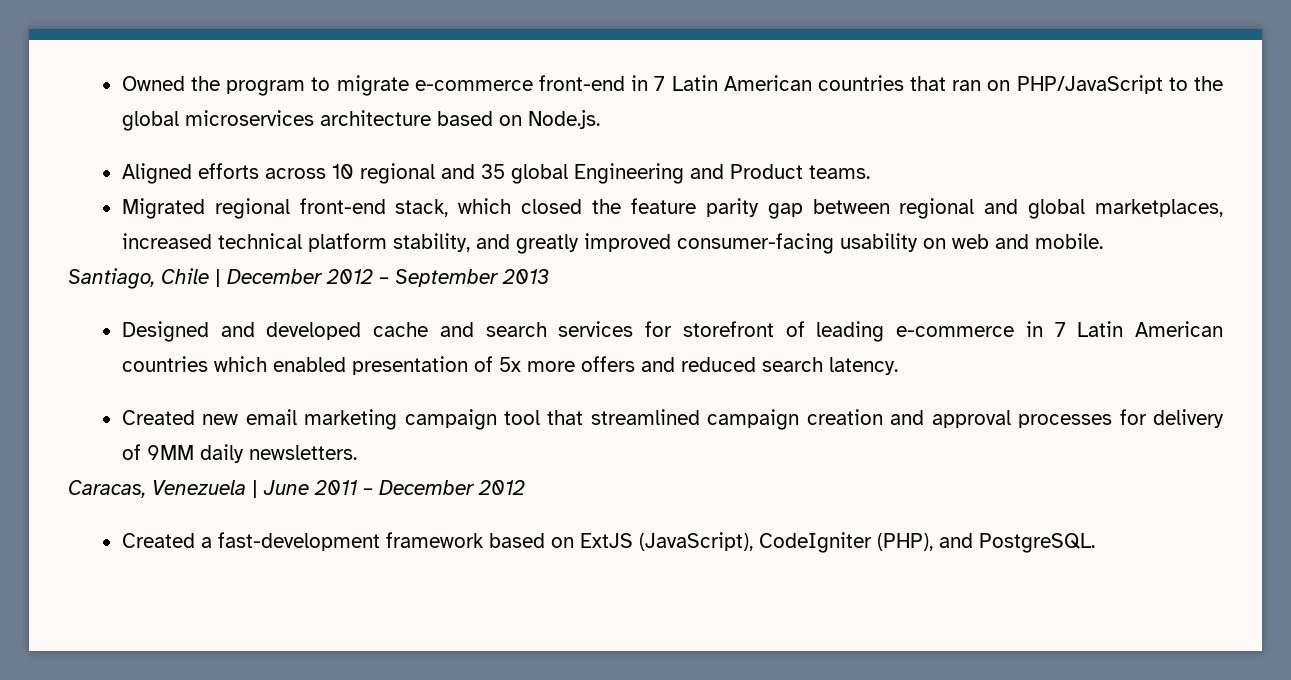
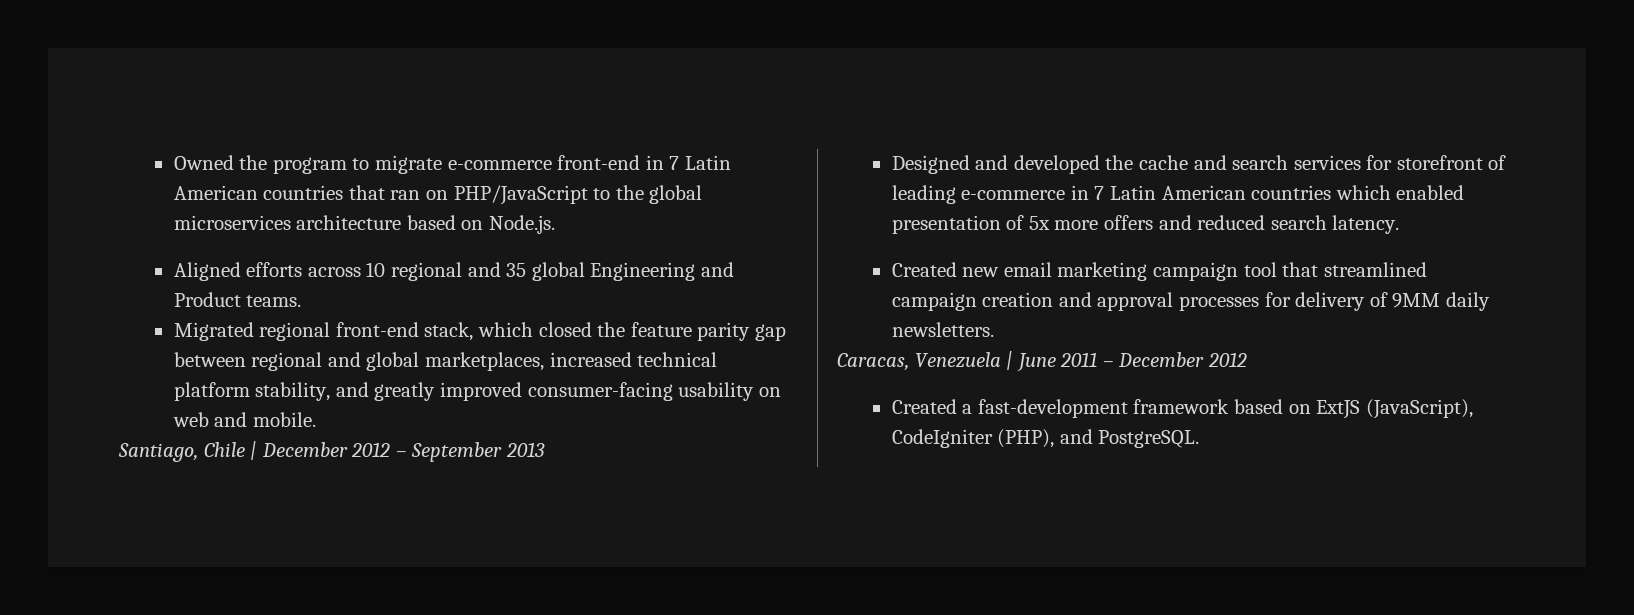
(362, 331) none -> [1105,155,1134,170] the

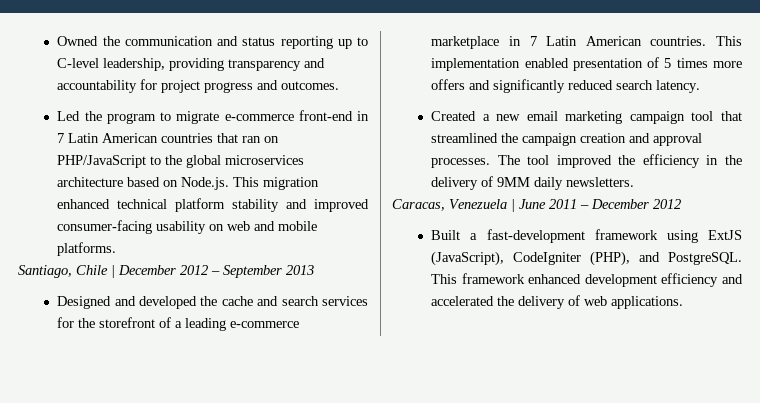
(268, 162) none -> [124,36,368,49] [57,58,326,71] [57,79,340,93] [57,111,102,121] communication and status reporting up to C-level leadership, providing transparency and accountability for project progress and outcomes. // Led the
[173,262,734,281] [173,292,302,307] [173,322,786,341] [173,352,718,371] [173,382,436,401] // Aligned efforts across 10 regional and 35 global Engineering and Product teams. // Migrated regional front-end stack, which closed the feature parity gap between regional and global marketplaces, increased technical platform stability, and greatly -> [233,177,320,190] [57,198,308,212] This migration enhanced technical platform stability and
[252,412,316,427] mobile. -> [278,221,318,231] [57,242,117,256] mobile platforms.
(1393, 162) none -> [78,318,96,328] the
(1507, 162) none -> [175,321,183,328] a
[1070,185,1391,200] in 7 Latin American countries which -> [431,36,742,49] [431,58,521,71] marketplace in 7 Latin American countries. This implementation
[1028,216,1050,230] 5x -> [664,58,708,68] 5 times
(1192, 222) none -> [493,79,566,93] significantly
(957, 269) none -> [482,114,490,121] a
(1427, 269) none -> [501,133,519,143] the
[1178,292,1291,311] processes for -> [431,154,742,168] processes. The tool improved the efficiency in the
[891,399,957,414] Created -> [431,230,461,240] Built
[1233,399,1311,414] based on -> [666,230,698,243] using
(1200, 439) none -> [431,273,743,287] [431,295,684,309] This framework enhanced development efficiency and accelerated the delivery of web applications.

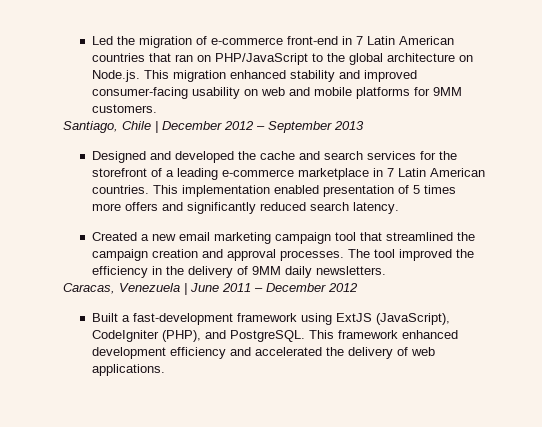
[57,36,368,49] [57,58,326,71] [57,79,340,93] [57,111,220,124] Owned the communication and status reporting up to C-level leadership, providing transparency and accountability for project progress and outcomes. // Led the program to migrate -> [91,36,207,48] Led the migration of
[225,155,305,165] [57,177,161,187] microservices architecture based -> [386,53,455,62] architecture
[117,198,226,212] technical platform -> (286, 74) none
[57,242,117,256] platforms. -> [355,87,462,99] [91,104,157,113] platforms for 9MM customers.

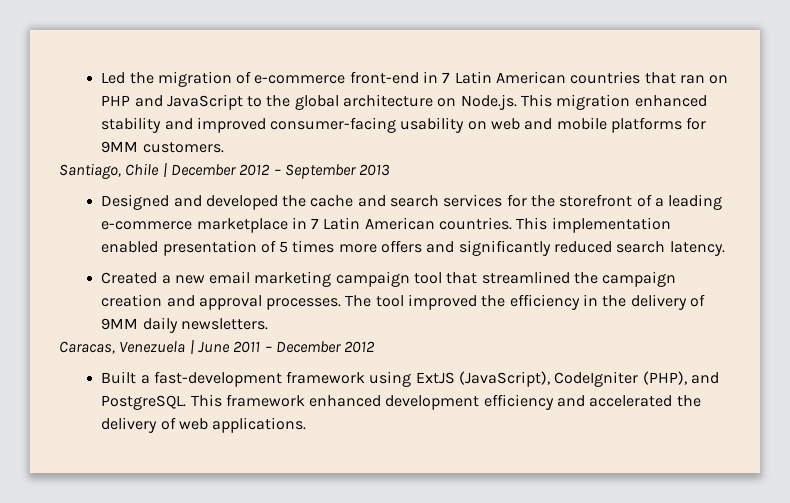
[214,53,308,65] PHP/JavaScript -> [101,94,243,110] PHP and JavaScript

